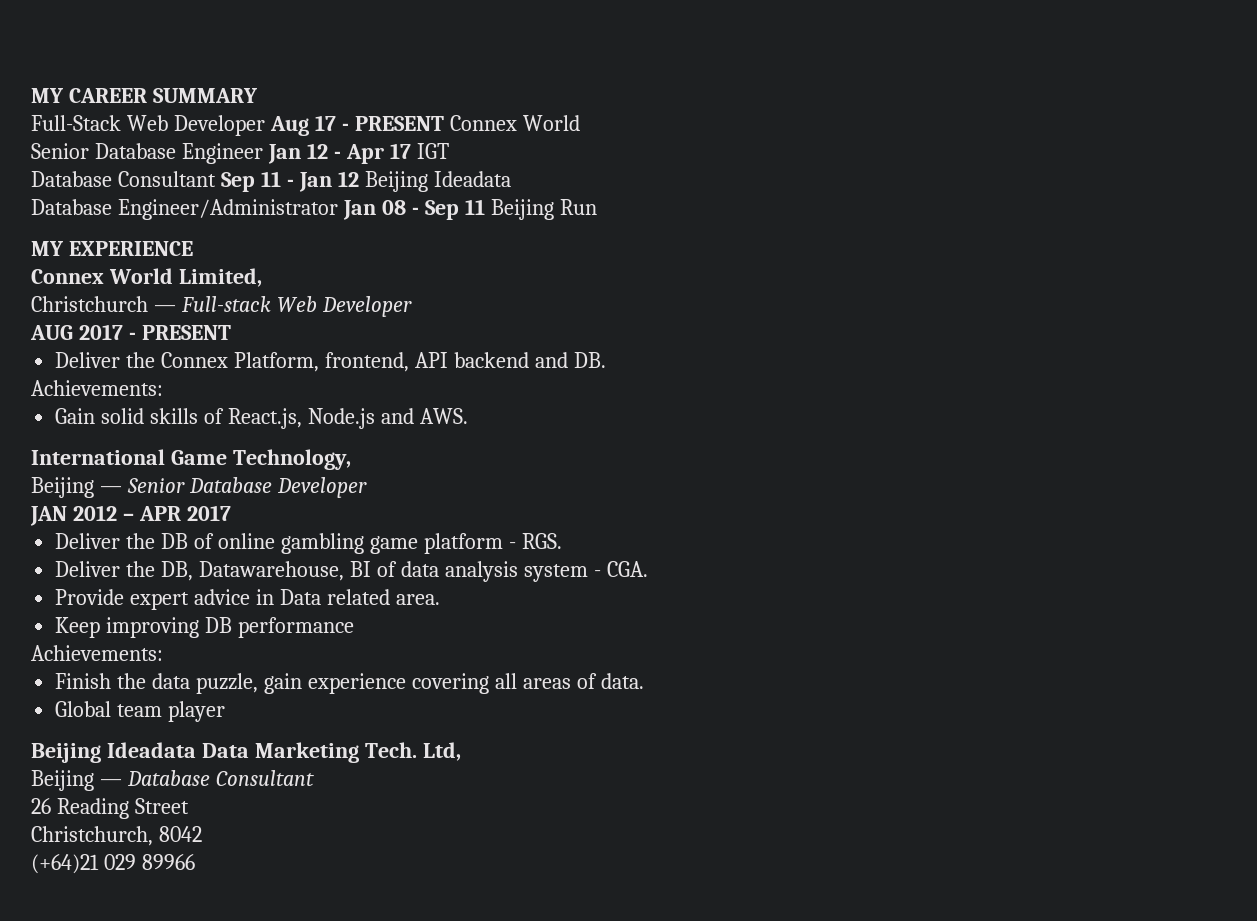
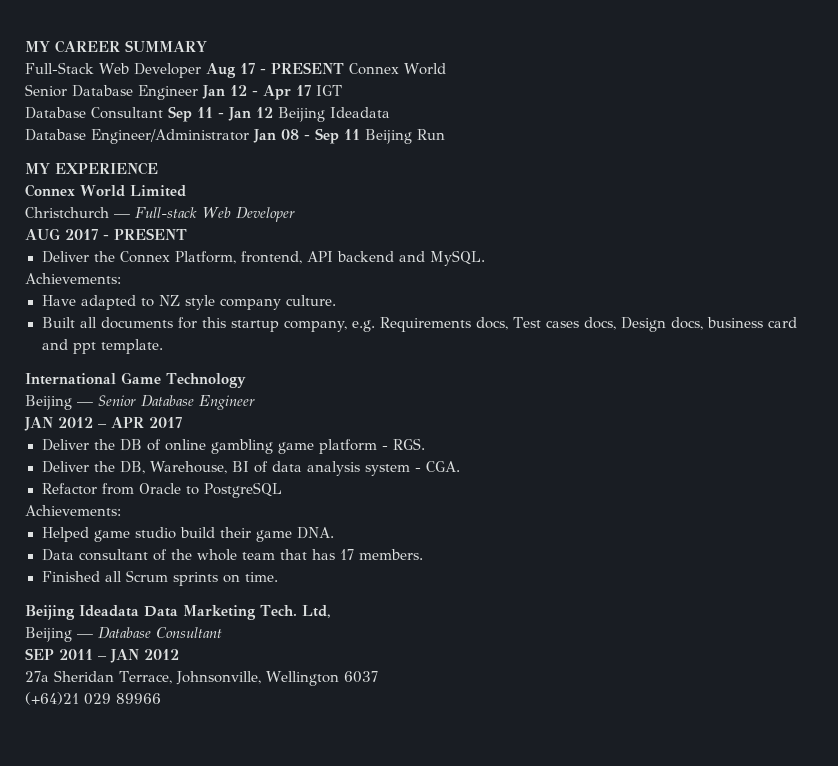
[178,268,262,287] Limited, -> [129,185,186,197] Limited
[573,352,606,368] [31,380,163,396] [55,408,468,429] DB. // Achievements: // Gain solid skills of React.js, Node.js and AWS. -> [429,250,485,266] [25,273,121,284] [41,295,336,310] [41,317,798,332] [41,339,163,354] MySQL. // Achievements: // Have adapted to NZ style company culture. // Built all documents for this startup company, e.g. Requirements docs, Test cases docs, Design docs, business card and ppt template.
[232,449,351,470] Technology, -> [166,373,246,388] Technology
[276,477,367,498] Developer -> [199,395,255,410] Engineer
[199,561,345,581] Datawarehouse, -> [149,461,228,474] Warehouse,
[55,589,440,610] [55,617,355,638] [31,645,163,661] [55,673,644,694] [55,701,226,722] Provide expert advice in Data related area. // Keep improving DB performance // Achievements: // Finish the data puzzle, gain experience covering all areas of data. // Global team player -> [41,482,282,498] [25,505,121,516] [41,527,334,542] [41,549,423,561] [41,570,278,586] Refactor from Oracle to PostgreSQL // Achievements: // Helped game studio build their game DNA. // Data consultant of the whole team that has 17 members. // Finished all Scrum sprints on time.
[31,798,189,819] [31,826,202,846] 26 Reading Street // Christchurch, 8042 -> [25,648,179,663] [25,670,378,686] SEP 2011 – JAN 2012 // 27a Sheridan Terrace, Johnsonville, Wellington 6037

